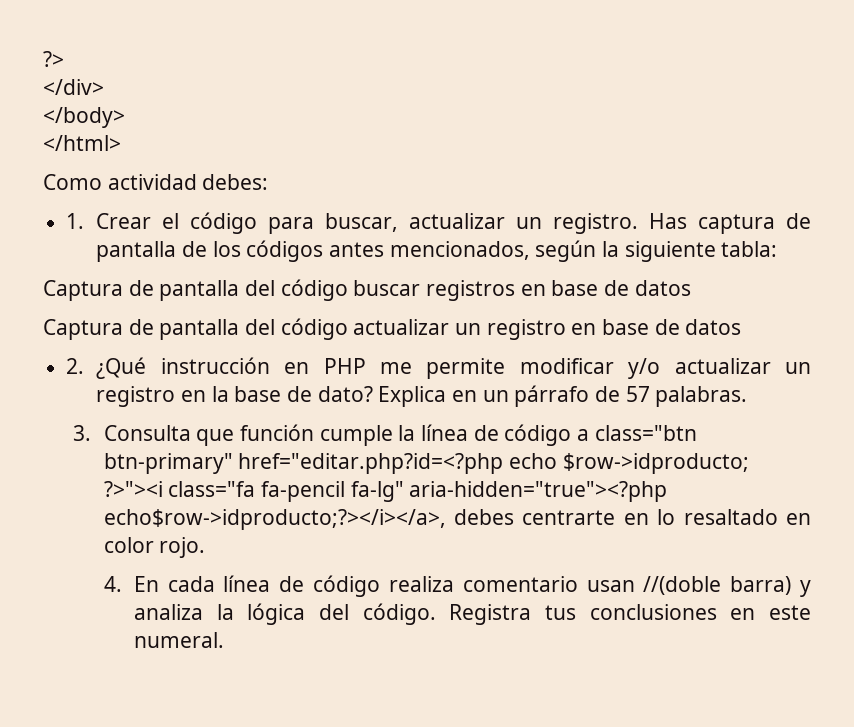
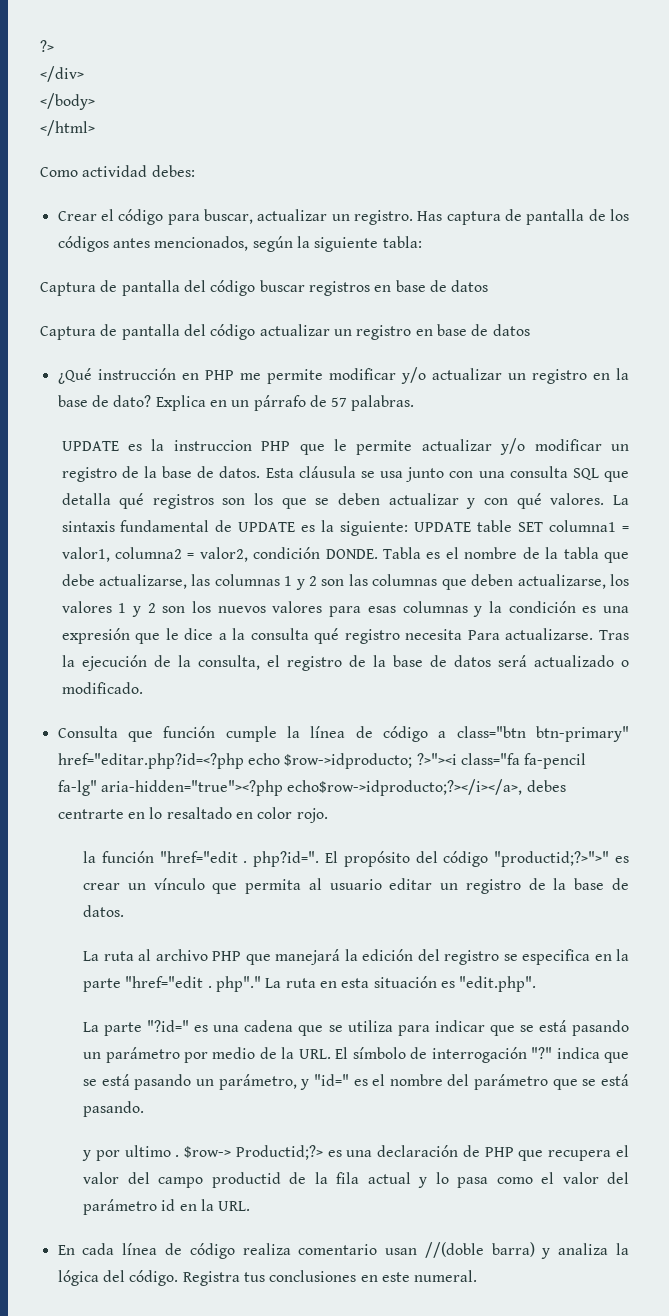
[66,213,85,229] 1. -> (195, 171) none
[66,358,85,374] 2. -> (530, 330) none
[73,425,92,441] 3. -> [61,438,629,455] [61,466,629,482] [61,493,629,509] [61,520,629,536] [61,547,629,563] [61,574,629,590] [61,601,630,617] [61,628,629,644] [61,655,629,671] [61,682,143,694] UPDATE es la instruccion PHP que le permite actualizar y/o modificar un registro de la base de datos. Esta cláusula se usa junto con una consulta SQL que detalla qué registros son los que se deben actualizar y con qué valores. La sintaxis fundamental de UPDATE es la siguiente: UPDATE table SET columna1 = valor1, columna2 = valor2, condición DONDE. Tabla es el nombre de la tabla que debe actualizarse, las columnas 1 y 2 son las columnas que deben actualizarse, los valores 1 y 2 son los nuevos valores para esas columnas y la condición es una expresión que le dice a la consulta qué registro necesita Para actualizarse. Tras la ejecución de la consulta, el registro de la base de datos será actualizado o modificado. //
[103,576,122,592] 4. -> [83,851,630,867] [83,878,630,894] [83,905,125,917] [83,949,629,965] [83,976,537,992] [83,1020,630,1036] [83,1047,629,1063] [83,1074,630,1090] [83,1101,145,1117] [82,1145,630,1161] [83,1172,629,1188] [83,1199,251,1215] la función "href="edit . php?id=". El propósito del código "productid;?>">" es crear un vínculo que permita al usuario editar un registro de la base de datos. // La ruta al archivo PHP que manejará la edición del registro se especifica en la parte "href="edit . php"." La ruta en esta situación es "edit.php". // La parte "?id=" es una cadena que se utiliza para indicar que se está pasando un parámetro por medio de la URL. El símbolo de interrogación "?" indica que se está pasando un parámetro, y "id=" es el nombre del parámetro que se está pasando. // y por ultimo . $row-> Productid;?> es una declaración de PHP que recupera el valor del campo productid de la fila actual y lo pasa como el valor del parámetro id en la URL. //

